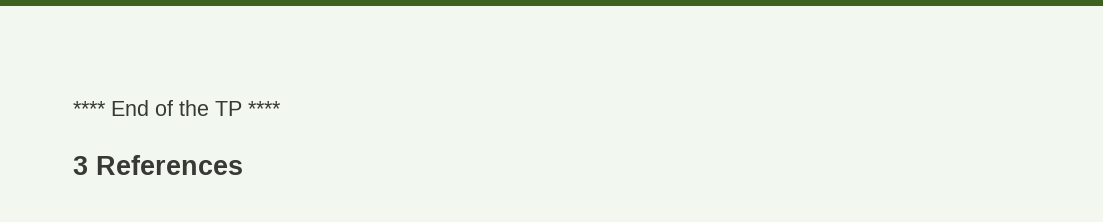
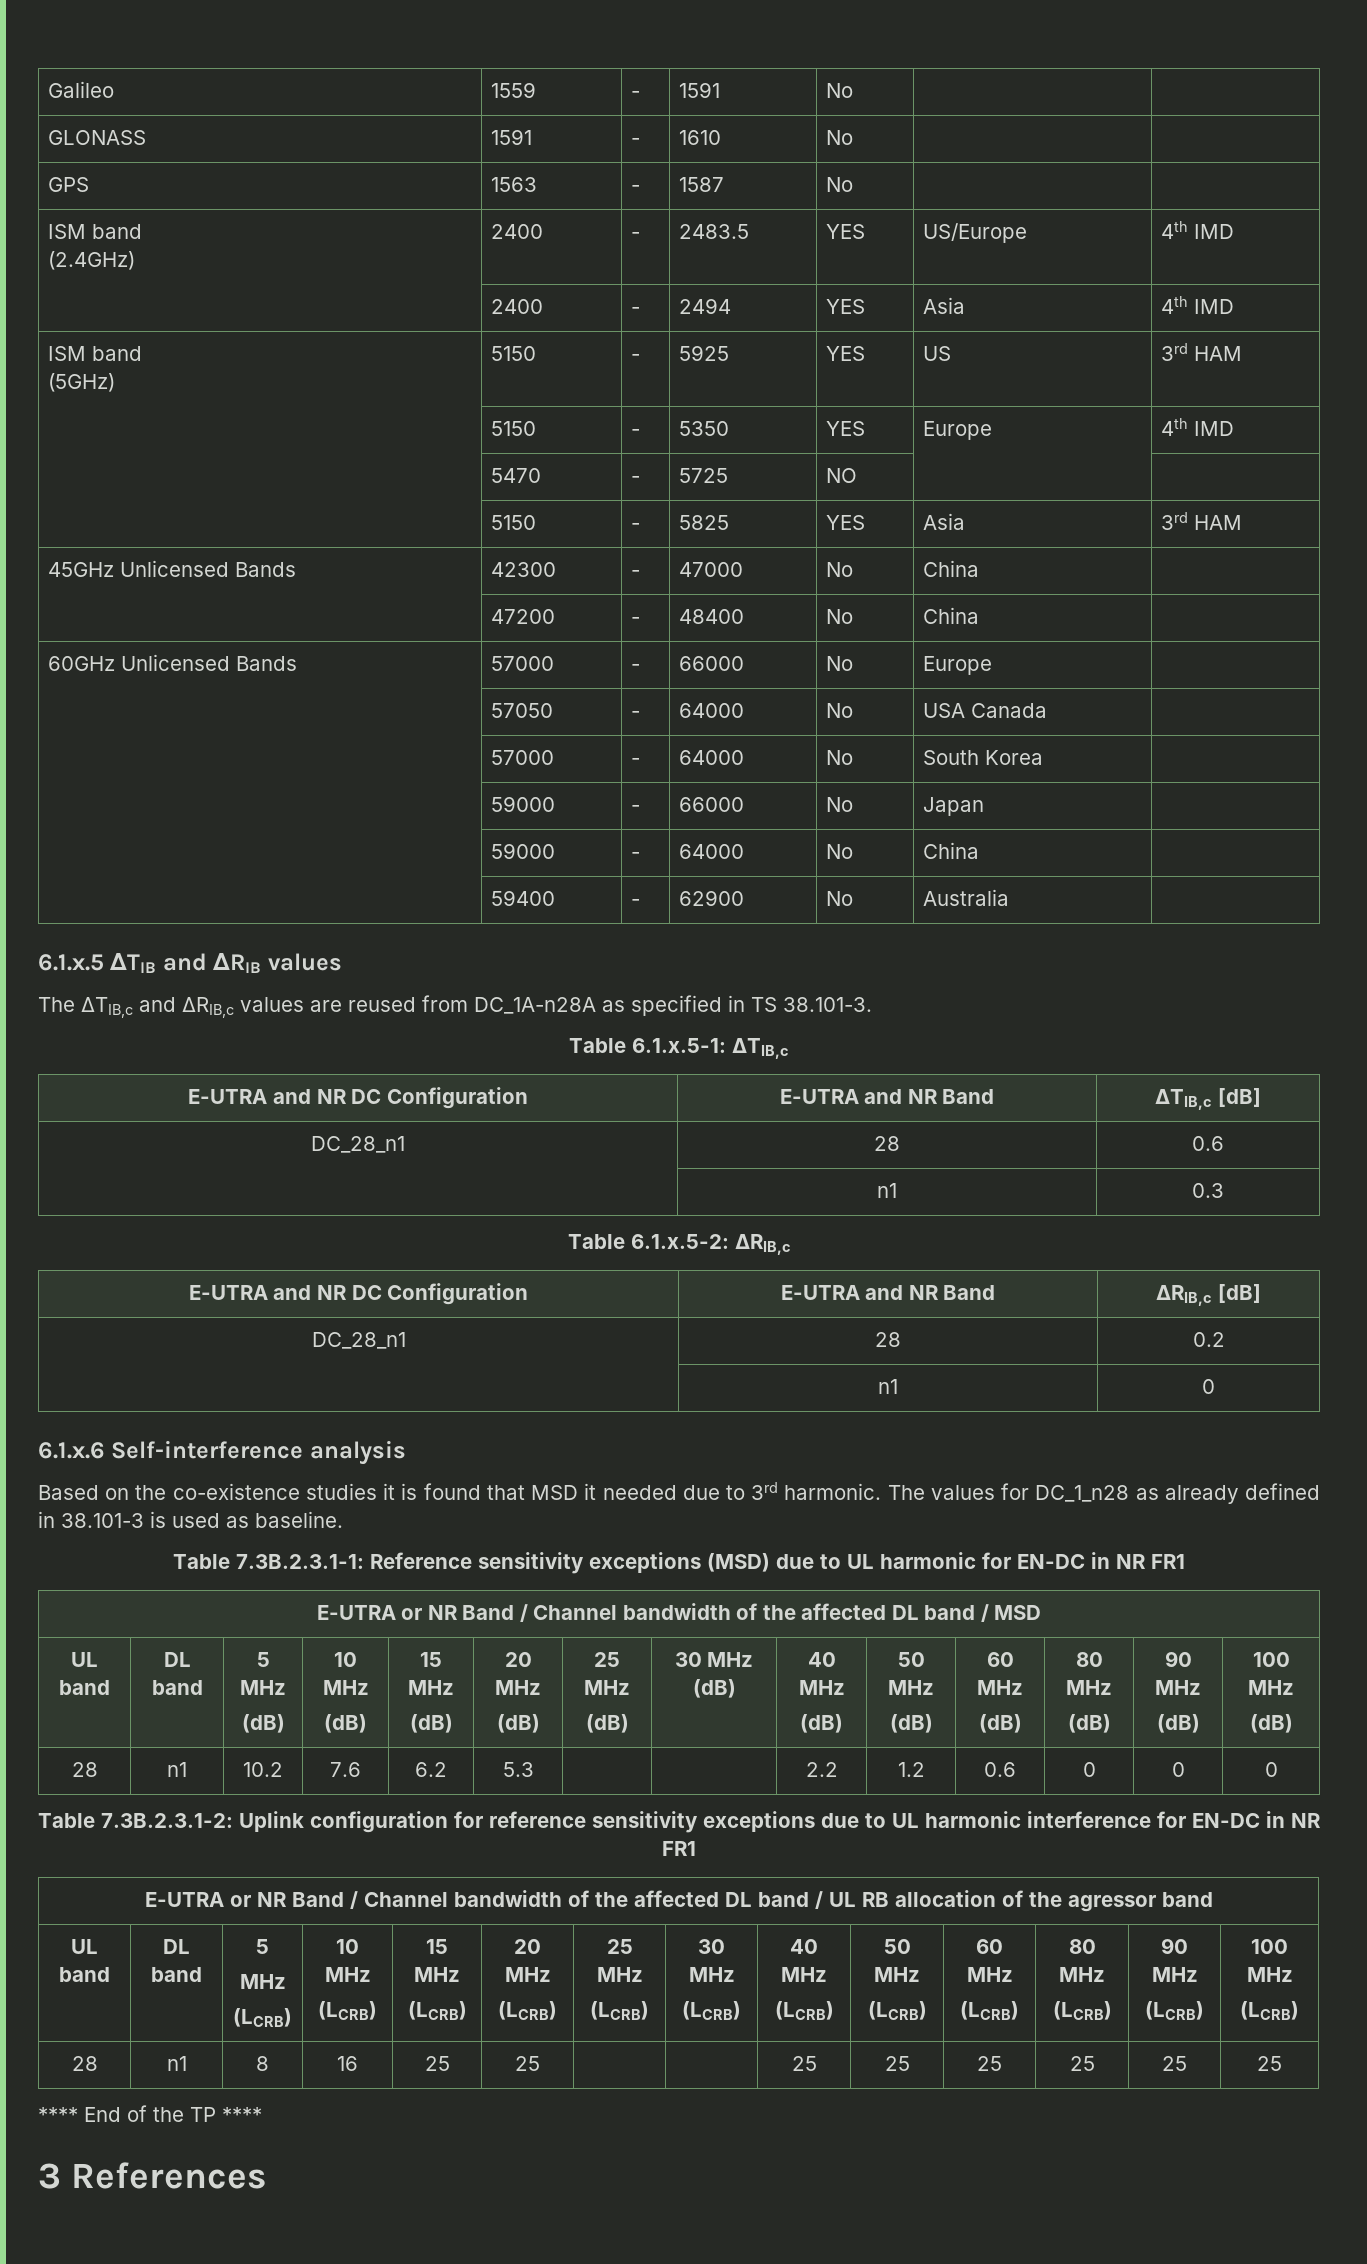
(73, 108) none -> [47,81,114,98] [490,82,536,98] [630,91,640,98] [678,82,720,98] [825,83,853,98] [47,130,146,145] [490,129,532,145] [630,138,640,145] [678,130,721,145] [825,130,853,145] [47,177,89,192] [490,177,537,192] [630,185,640,192] [678,177,724,192] [825,177,853,192] [47,224,142,239] [47,251,135,270] [490,224,543,239] [630,232,640,239] [678,224,749,239] [825,224,865,239] [922,223,1027,243] [1160,221,1234,239] [490,299,543,314] [630,307,640,314] [678,298,731,314] [825,299,865,314] [922,297,965,314] [1160,296,1234,314] [47,346,142,361] [47,373,115,392] [490,346,536,361] [630,354,640,361] [678,345,729,361] [825,346,865,361] [922,346,951,361] [1160,343,1242,361] [490,421,536,436] [630,429,640,436] [678,421,729,436] [825,421,865,436] [922,421,992,440] [1160,418,1234,436] [490,468,541,483] [630,476,640,483] [678,468,728,483] [825,468,857,483] [490,515,536,530] [630,523,640,530] [678,515,729,530] [825,515,865,530] [922,513,965,530] [1160,512,1242,530] [47,560,296,577] [490,562,556,577] [630,570,640,577] [678,562,743,577] [825,562,853,577] [922,560,979,577] [490,609,555,624] [630,617,640,624] [678,609,744,624] [825,609,853,624] [922,607,979,624] [47,654,297,671] [490,656,554,671] [630,664,640,671] [678,656,744,671] [825,656,853,671] [922,656,992,675] [490,703,553,718] [630,711,640,718] [678,703,744,718] [825,703,853,718] [922,703,1047,718] [490,750,554,765] [630,758,640,765] [678,750,744,765] [825,750,853,765] [922,750,1043,765] [490,796,555,812] [630,805,640,812] [678,797,744,812] [825,797,853,812] [922,797,984,816] [490,843,555,859] [630,852,640,859] [678,844,744,859] [825,844,853,859] [922,842,979,859] [490,890,555,906] [630,899,640,906] [678,890,744,906] [825,891,853,906] [922,889,1009,906] [38,953,342,973] [38,995,872,1018] [569,1038,789,1059] [188,1087,528,1109] [779,1089,995,1104] [1155,1088,1261,1110] [311,1136,405,1153] [874,1136,901,1151] [1192,1136,1224,1151] [877,1183,898,1198] [1192,1183,1224,1198] [567,1234,791,1255] [188,1283,529,1305] [780,1285,996,1300] [1156,1284,1261,1306] [311,1332,406,1349] [875,1332,902,1347] [1192,1332,1225,1347] [878,1379,899,1394] [1202,1379,1215,1394] [38,1440,406,1465] [38,1482,1321,1504] [38,1511,343,1528] [173,1552,1185,1574] [316,1603,1042,1622] [71,1652,98,1667] [59,1680,110,1695] [163,1652,191,1667] [151,1680,203,1695] [256,1652,270,1667] [240,1680,286,1695] [241,1714,285,1733] [334,1652,357,1667] [322,1680,369,1695] [324,1714,367,1733] [420,1652,442,1667] [408,1680,454,1695] [409,1714,453,1733] [504,1652,532,1667] [495,1680,541,1695] [496,1714,540,1733] [594,1652,620,1667] [584,1680,630,1695] [585,1714,629,1733] [674,1652,754,1667] [692,1679,736,1698] [807,1652,836,1667] [798,1680,845,1695] [800,1714,843,1733] [897,1652,925,1667] [888,1680,934,1695] [889,1714,933,1733] [986,1652,1014,1667] [977,1680,1023,1695] [978,1714,1022,1733] [1075,1652,1103,1667] [1066,1680,1112,1695] [1067,1714,1111,1733] [1164,1651,1192,1667] [1155,1680,1201,1695] [1156,1714,1200,1733] [1252,1652,1290,1667] [1248,1680,1294,1695] [1249,1714,1293,1733] [71,1762,98,1777] [167,1762,187,1777] [243,1762,283,1777] [330,1762,361,1777] [415,1762,447,1777] [502,1762,534,1777] [805,1762,838,1777] [897,1762,925,1777] [984,1762,1016,1777] [1082,1762,1096,1777] [1171,1762,1185,1777] [1264,1762,1278,1777] [38,1811,1321,1833] [662,1841,696,1856] [144,1890,1213,1912] [71,1939,98,1954] [59,1967,110,1982] [163,1939,190,1954] [151,1967,202,1982] [256,1939,269,1954] [239,1974,286,1989] [233,2008,292,2027] [336,1939,359,1954] [324,1967,371,1982] [318,2001,377,2020] [426,1939,448,1954] [414,1967,460,1982] [407,2001,467,2020] [514,1939,541,1954] [504,1967,551,1982] [498,2001,557,2020] [606,1939,633,1954] [596,1967,643,1982] [590,2001,649,2020] [698,1939,725,1954] [688,1967,735,1982] [682,2001,741,2020] [790,1939,818,1954] [781,1967,827,1982] [774,2001,834,2020] [883,1939,911,1954] [874,1967,920,1982] [867,2001,927,2020] [976,1939,1003,1954] [966,1967,1013,1982] [960,2001,1019,2020] [1068,1939,1096,1954] [1059,1967,1105,1982] [1052,2001,1112,2020] [1161,1938,1188,1954] [1151,1967,1198,1982] [1145,2001,1204,2020] [1251,1939,1288,1954] [1246,1967,1293,1982] [1240,2001,1299,2020] [71,2056,98,2071] [166,2056,187,2071] [256,2056,269,2071] [337,2056,358,2071] [424,2056,450,2071] [515,2056,540,2071] [791,2056,817,2071] [884,2056,910,2071] [977,2056,1002,2071] [1069,2056,1095,2071] [1162,2056,1187,2071] [1257,2056,1282,2071] Galileo | 1559 | - | 1591 | No | | // GLONASS | 1591 | - | 1610 | No | | // GPS | 1563 | - | 1587 | No | | // ISM band // (2.4GHz) | 2400 | - | 2483.5 | YES | US/Europe | 4th IMD // | 2400 | - | 2494 | YES | Asia | 4th IMD // ISM band // (5GHz) | 5150 | - | 5925 | YES | US | 3rd HAM // | 5150 | - | 5350 | YES | Europe | 4th IMD // | 5470 | - | 5725 | NO | | // | 5150 | - | 5825 | YES | Asia | 3rd HAM // 45GHz Unlicensed Bands | 42300 | - | 47000 | No | China | // | 47200 | - | 48400 | No | China | // 60GHz Unlicensed Bands | 57000 | - | 66000 | No | Europe | // | 57050 | - | 64000 | No | USA Canada | // | 57000 | - | 64000 | No | South Korea | // | 59000 | - | 66000 | No | Japan | // | 59000 | - | 64000 | No | China | // | 59400 | - | 62900 | No | Australia | // 6.1.x.5 ∆TIB and ∆RIB values // The ΔTIB,c and ΔRIB,c values are reused from DC_1A-n28A as specified in TS 38.101-3. // Table 6.1.x.5-1: ΔTIB,c // E-UTRA and NR DC Configuration | E-UTRA and NR Band | ΔTIB,c [dB] // DC_28_n1 | 28 | 0.6 // | n1 | 0.3 // Table 6.1.x.5-2: ΔRIB,c // E-UTRA and NR DC Configuration | E-UTRA and NR Band | ΔRIB,c [dB] // DC_28_n1 | 28 | 0.2 // | n1 | 0 // 6.1.x.6 Self-interference analysis // Based on the co-existence studies it is found that MSD it needed due to 3rd harmonic. The values for DC_1_n28 as already defined in 38.101-3 is used as baseline. // Table 7.3B.2.3.1-1: Reference sensitivity exceptions (MSD) due to UL harmonic for EN-DC in NR FR1 // E-UTRA or NR Band / Channel bandwidth of the affected DL band / MSD // UL band | DL band | 5 MHz // (dB) | 10 MHz // (dB) | 15 MHz // (dB) | 20 MHz // (dB) | 25 MHz // (dB) | 30 MHz (dB) | 40 MHz // (dB) | 50 MHz // (dB) | 60 MHz // (dB) | 80 MHz // (dB) | 90 MHz // (dB) | 100 MHz // (dB) // 28 | n1 | 10.2 | 7.6 | 6.2 | 5.3 | | | 2.2 | 1.2 | 0.6 | 0 | 0 | 0 // Table 7.3B.2.3.1-2: Uplink configuration for reference sensitivity exceptions due to UL harmonic interference for EN-DC in NR FR1 // E-UTRA or NR Band / Channel bandwidth of the affected DL band / UL RB allocation of the agressor band // UL band | DL band | 5 // MHz // (LCRB) | 10 MHz // (LCRB) | 15 MHz // (LCRB) | 20 MHz // (LCRB) | 25 MHz // (LCRB) | 30 MHz // (LCRB) | 40 MHz // (LCRB) | 50 MHz // (LCRB) | 60 MHz // (LCRB) | 80 MHz // (LCRB) | 90 MHz // (LCRB) | 100 MHz // (LCRB) // 28 | n1 | 8 | 16 | 25 | 25 | | | 25 | 25 | 25 | 25 | 25 | 25 //

